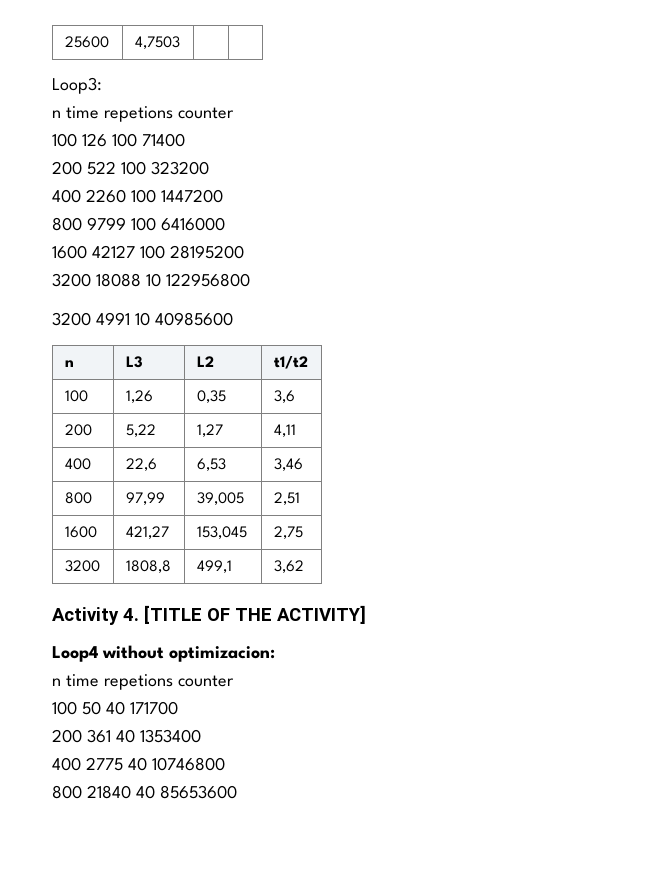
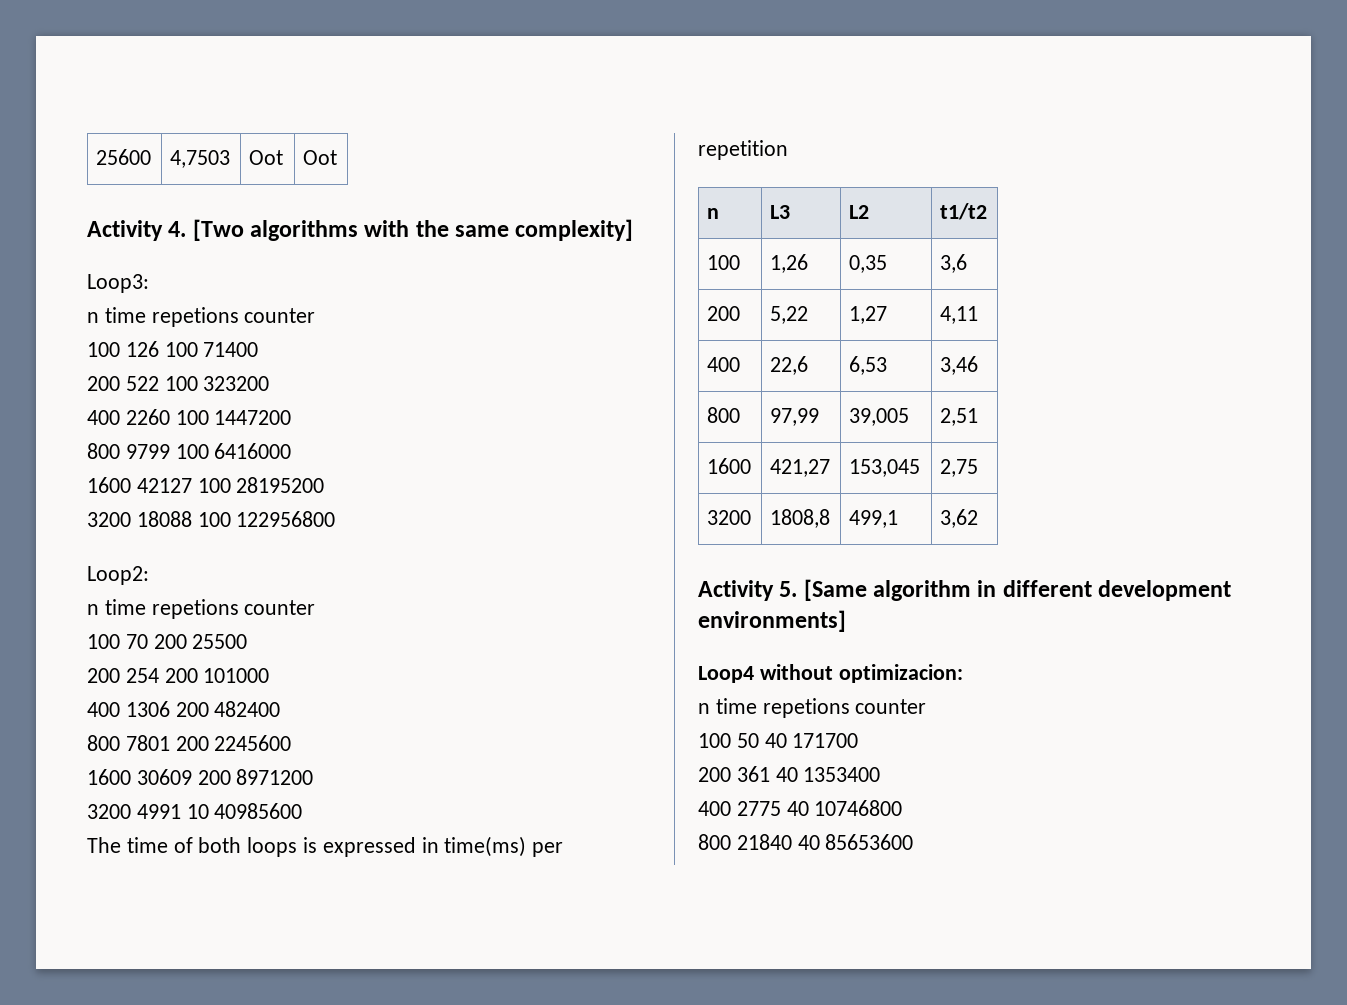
(180, 42) | -> [249,150,284,165] [303,150,338,165] [87,219,634,241] Oot | Oot // Activity 4. [Two algorithms with the same complexity]
[145,273,161,287] 10 -> [197,512,231,527] 100
[52,312,233,326] 3200 4991 10 40985600 -> [87,566,149,585] [87,599,316,619] [87,634,248,649] [87,668,270,683] [87,701,281,717] [87,735,292,751] [87,769,314,785] [87,803,303,819] [87,836,564,857] [698,140,788,160] Loop2: // n time repetions counter // 100 70 200 25500 // 200 254 200 101000 // 400 1306 200 482400 // 800 7801 200 2245600 // 1600 30609 200 8971200 // 3200 4991 10 40985600 // The time of both loops is expressed in time(ms) per repetition
[123,605,366,624] 4. [TITLE OF THE ACTIVITY] -> [779,579,1232,601] [698,610,846,632] 5. [Same algorithm in different development environments]

